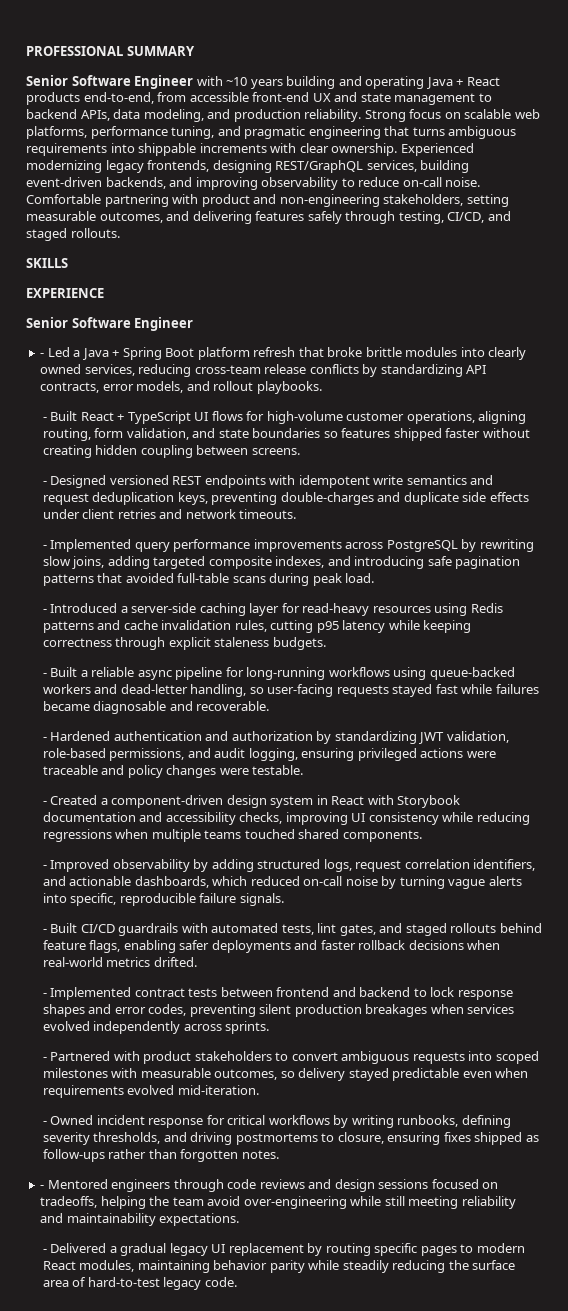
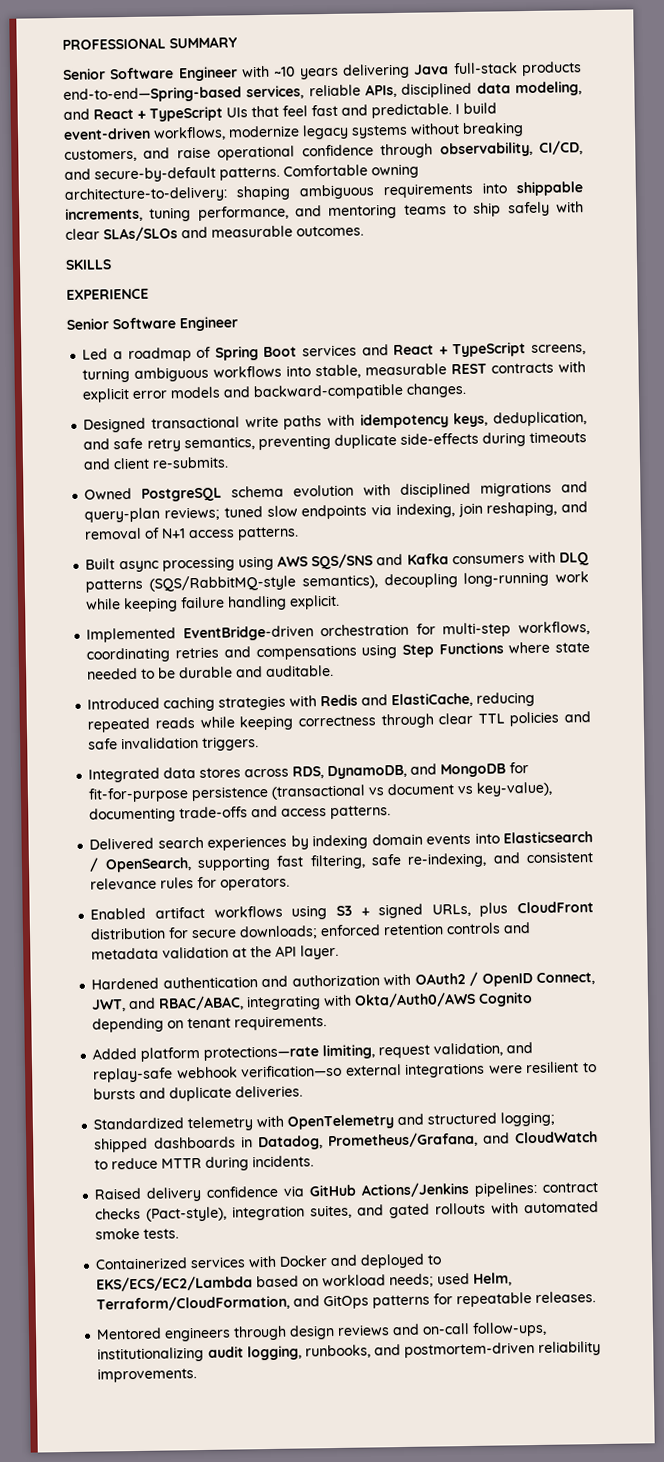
[286,76,500,89] [26,92,492,105] [26,109,540,122] [26,126,517,139] [26,143,474,156] [26,160,470,173] [26,177,481,190] [26,194,509,207] [26,211,511,224] [26,228,120,241] building and operating Java + React products end-to-end, from accessible front-end UX and state management to backend APIs, data modeling, and production reliability. Strong focus on scalable web platforms, performance tuning, and pragmatic engineering that turns ambiguous requirements into shippable increments with clear ownership. Experienced modernizing legacy frontends, designing REST/GraphQL services, building event-driven backends, and improving observability to reduce on-call noise. Comfortable partnering with product and non-engineering stakeholders, setting measurable outcomes, and delivering features safely through testing, CI/CD, and staged rollouts. -> [343,61,582,79] [63,81,582,103] [63,102,497,122] [63,122,524,141] [64,140,583,162] [64,163,419,183] [64,181,583,203] [65,201,584,222] [65,225,364,242] delivering Java full-stack products end-to-end—Spring-based services, reliable APIs, disciplined data modeling, and React + TypeScript UIs that feel fast and predictable. I build event-driven workflows, modernize legacy systems without breaking customers, and raise operational confidence through observability, CI/CD, and secure-by-default patterns. Comfortable owning architecture-to-delivery: shaping ambiguous requirements into shippable increments, tuning performance, and mentoring teams to ship safely with clear SLAs/SLOs and measurable outcomes.
[40,353,45,357] - -> (238, 324) none
[81,347,527,360] [40,364,487,377] [40,381,322,394] [42,411,527,424] [42,428,530,441] [42,445,300,458] [42,475,494,488] [42,492,529,505] [42,509,297,519] [42,539,534,552] [42,556,521,569] [42,573,375,586] [42,603,503,616] [42,620,472,633] [42,637,326,650] [42,667,515,680] [42,684,539,697] [42,701,270,714] [42,731,509,744] [42,748,496,761] [42,765,304,778] [42,795,461,808] [42,812,530,825] [42,829,422,842] [42,859,536,872] [42,876,522,889] [42,893,284,906] [42,923,542,936] [42,940,501,953] [42,957,197,967] [42,987,513,1000] [42,1004,515,1017] [42,1021,270,1034] [42,1051,539,1064] [42,1068,529,1081] [42,1085,259,1098] [42,1115,511,1128] [42,1132,539,1145] [42,1149,279,1162] [40,1185,45,1189] Java + Spring Boot platform refresh that broke brittle modules into clearly owned services, reducing cross-team release conflicts by standardizing API contracts, error models, and rollout playbooks. // - Built React + TypeScript UI flows for high-volume customer operations, aligning routing, form validation, and state boundaries so features shipped faster without creating hidden coupling between screens. // - Designed versioned REST endpoints with idempotent write semantics and request deduplication keys, preventing double-charges and duplicate side effects under client retries and network timeouts. // - Implemented query performance improvements across PostgreSQL by rewriting slow joins, adding targeted composite indexes, and introducing safe pagination patterns that avoided full-table scans during peak load. // - Introduced a server-side caching layer for read-heavy resources using Redis patterns and cache invalidation rules, cutting p95 latency while keeping correctness through explicit staleness budgets. // - Built a reliable async pipeline for long-running workflows using queue-backed workers and dead-letter handling, so user-facing requests stayed fast while failures became diagnosable and recoverable. // - Hardened authentication and authorization by standardizing JWT validation, role-based permissions, and audit logging, ensuring privileged actions were traceable and policy changes were testable. // - Created a component-driven design system in React with Storybook documentation and accessibility checks, improving UI consistency while reducing regressions when multiple teams touched shared components. // - Improved observability by adding structured logs, request correlation identifiers, and actionable dashboards, which reduced on-call noise by turning vague alerts into specific, reproducible failure signals. // - Built CI/CD guardrails with automated tests, lint gates, and staged rollouts behind feature flags, enabling safer deployments and faster rollback decisions when real-world metrics drifted. // - Implemented contract tests between frontend and backend to lock response shapes and error codes, preventing silent production breakages when services evolved independently across sprints. // - Partnered with product stakeholders to convert ambiguous requests into scoped milestones with measurable outcomes, so delivery stayed predictable even when requirements evolved mid-iteration. // - Owned incident response for critical workflows by writing runbooks, defining severity thresholds, and driving postmortems to closure, ensuring fixes shipped as follow-ups rather than forgotten notes. // - -> [127,342,587,363] [82,361,586,383] [82,382,468,403] [83,411,587,433] [83,431,587,452] [83,456,230,470] [84,481,588,502] [84,501,589,523] [84,526,300,541] [85,551,590,573] [85,571,590,593] [85,594,341,613] [86,621,590,643] [86,641,590,663] [87,664,335,680] [87,691,536,712] [87,711,591,733] [88,736,260,751] [88,762,530,783] [88,781,553,803] [89,805,392,823] [89,831,593,851] [89,851,593,873] [90,876,291,891] [90,901,594,920] [90,922,532,940] [91,944,340,960] [91,971,595,990] [92,991,534,1012] [92,1015,328,1033] [92,1042,534,1062] [93,1061,598,1083] [93,1085,304,1102] [93,1111,556,1132] [94,1131,598,1153] [94,1155,315,1171] [94,1181,598,1202] [95,1201,599,1222] [95,1227,180,1240] [95,1253,443,1270] [96,1272,513,1292] [96,1291,597,1312] roadmap of Spring Boot services and React + TypeScript screens, turning ambiguous workflows into stable, measurable REST contracts with explicit error models and backward-compatible changes. // Designed transactional write paths with idempotency keys, deduplication, and safe retry semantics, preventing duplicate side-effects during timeouts and client re-submits. // Owned PostgreSQL schema evolution with disciplined migrations and query-plan reviews; tuned slow endpoints via indexing, join reshaping, and removal of N+1 access patterns. // Built async processing using AWS SQS/SNS and Kafka consumers with DLQ patterns (SQS/RabbitMQ-style semantics), decoupling long-running work while keeping failure handling explicit. // Implemented EventBridge-driven orchestration for multi-step workflows, coordinating retries and compensations using Step Functions where state needed to be durable and auditable. // Introduced caching strategies with Redis and ElastiCache, reducing repeated reads while keeping correctness through clear TTL policies and safe invalidation triggers. // Integrated data stores across RDS, DynamoDB, and MongoDB for fit-for-purpose persistence (transactional vs document vs key-value), documenting trade-offs and access patterns. // Delivered search experiences by indexing domain events into Elasticsearch / OpenSearch, supporting fast filtering, safe re-indexing, and consistent relevance rules for operators. // Enabled artifact workflows using S3 + signed URLs, plus CloudFront distribution for secure downloads; enforced retention controls and metadata validation at the API layer. // Hardened authentication and authorization with OAuth2 / OpenID Connect, JWT, and RBAC/ABAC, integrating with Okta/Auth0/AWS Cognito depending on tenant requirements. // Added platform protections—rate limiting, request validation, and replay-safe webhook verification—so external integrations were resilient to bursts and duplicate deliveries. // Standardized telemetry with OpenTelemetry and structured logging; shipped dashboards in Datadog, Prometheus/Grafana, and CloudWatch to reduce MTTR during incidents. // Raised delivery confidence via GitHub Actions/Jenkins pipelines: contract checks (Pact-style), integration suites, and gated rollouts with automated smoke tests. // Containerized services with Docker and deployed to EKS/ECS/EC2/Lambda based on workload needs; used Helm, Terraform/CloudFormation, and GitOps patterns for repeatable releases. //
[227,1179,257,1189] code -> [289,1325,336,1340] design
[334,1179,499,1192] [40,1196,516,1209] [40,1213,240,1226] [42,1243,525,1256] [42,1260,516,1273] [42,1277,237,1290] design sessions focused on tradeoffs, helping the team avoid over-engineering while still meeting reliability and maintainability expectations. // - Delivered a gradual legacy UI replacement by routing specific pages to modern React modules, maintaining behavior parity while steadily reducing the surface area of hard-to-test legacy code. -> [422,1321,548,1337] [97,1341,601,1363] [97,1367,198,1383] on-call follow-ups, institutionalizing audit logging, runbooks, and postmortem-driven reliability improvements.

